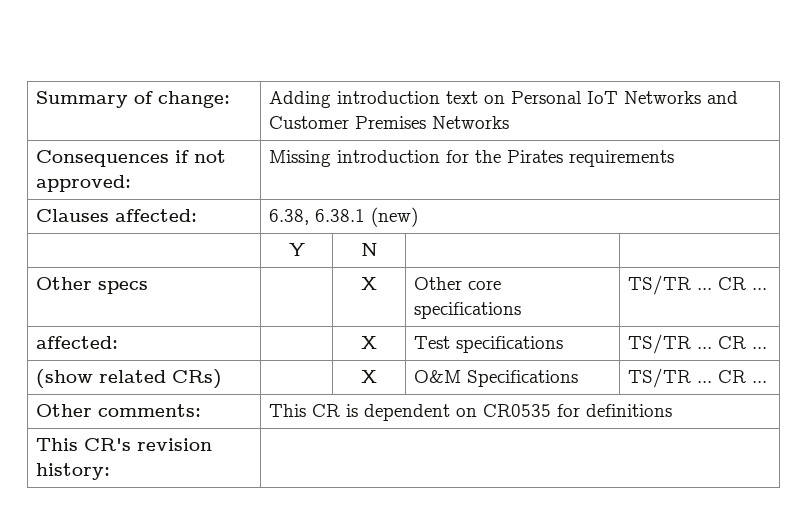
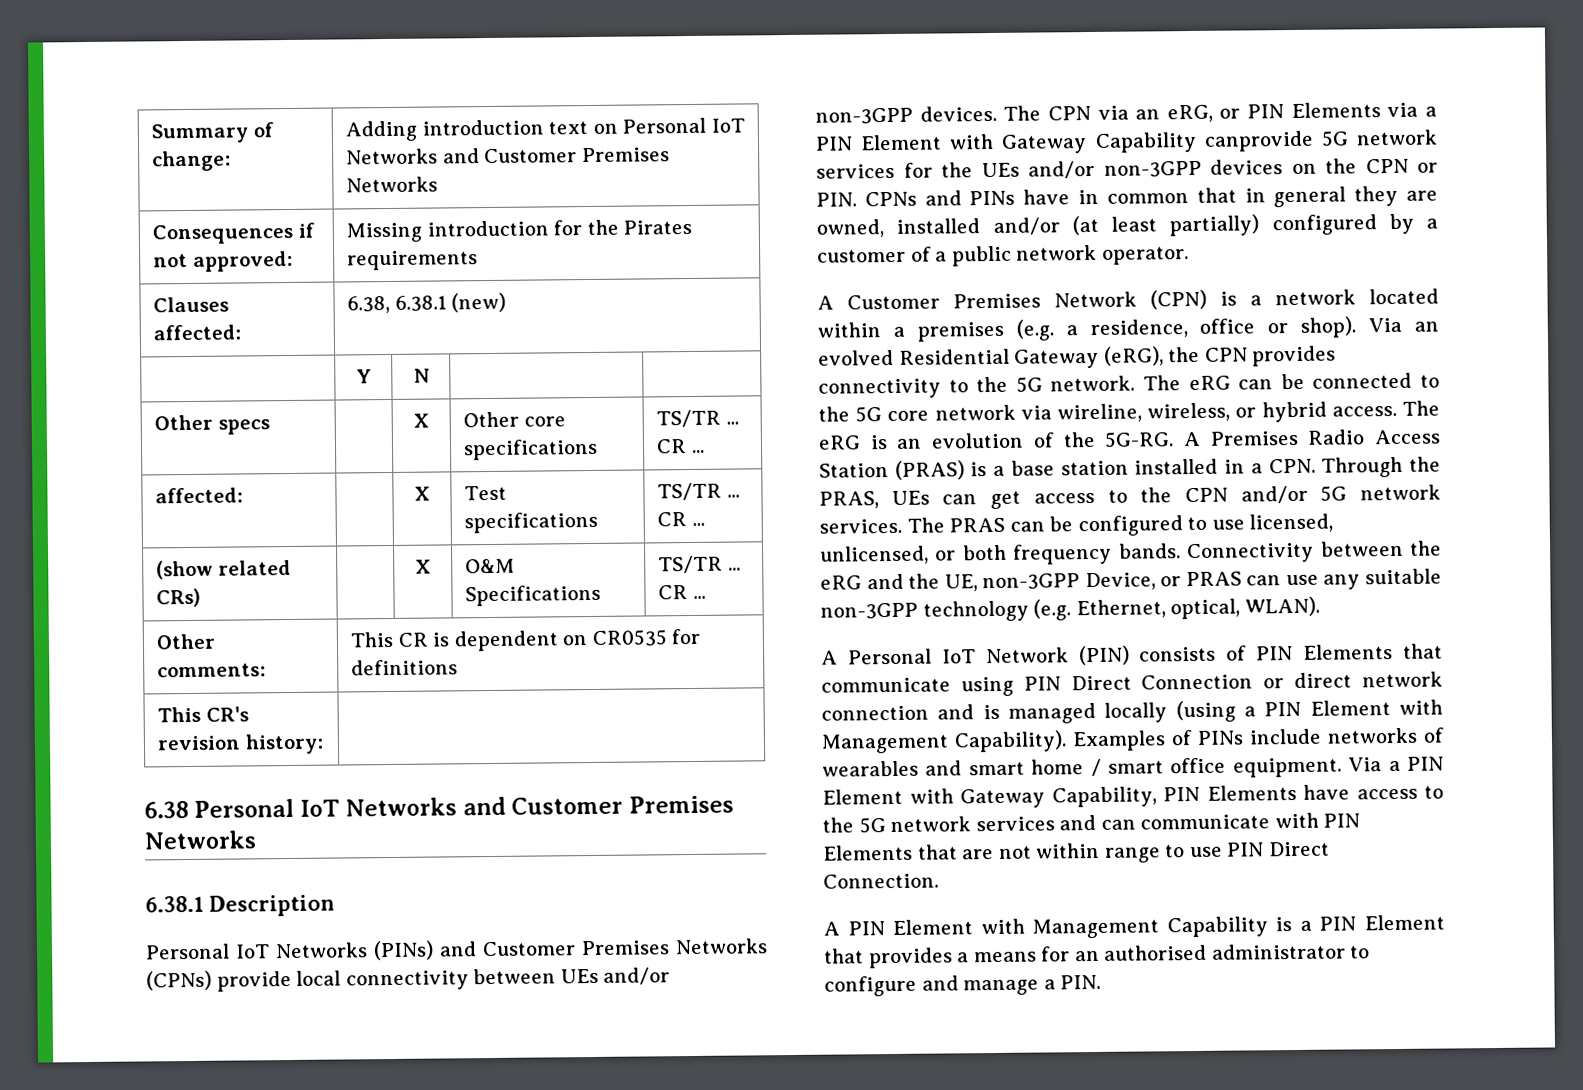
(110, 471) none -> [144,795,734,819] [144,830,256,850] [145,894,335,917] [145,938,768,961] [146,967,671,992] [815,102,1437,125] [815,129,1438,154] [816,158,1438,179] [816,185,1438,208] [816,213,1438,238] [817,244,1189,267] [817,288,1439,310] [817,316,1439,342] [818,345,1337,369] [818,372,1440,399] [818,400,1440,423] [818,429,1441,450] [819,456,1441,480] [819,484,1441,510] [819,513,1334,537] [820,540,1442,565] [820,568,1442,592] [820,596,1320,622] [821,643,1443,666] [821,671,1443,697] [821,699,1443,724] [821,727,1444,754] [822,756,1444,778] [822,784,1444,809] [822,812,1361,834] [822,841,1330,863] [823,873,939,889] [823,914,1445,939] [824,943,1371,969] [824,974,1102,997] // 6.38 Personal IoT Networks and Customer Premises Networks // 6.38.1 Description // Personal IoT Networks (PINs) and Customer Premises Networks (CPNs) provide local connectivity between UEs and/or non-3GPP devices. The CPN via an eRG, or PIN Elements via a PIN Element with Gateway Capability canprovide 5G network services for the UEs and/or non-3GPP devices on the CPN or PIN. CPNs and PINs have in common that in general they are owned, installed and/or (at least partially) configured by a customer of a public network operator. // A Customer Premises Network (CPN) is a network located within a premises (e.g. a residence, office or shop). Via an evolved Residential Gateway (eRG), the CPN provides connectivity to the 5G network. The eRG can be connected to the 5G core network via wireline, wireless, or hybrid access. The eRG is an evolution of the 5G-RG. A Premises Radio Access Station (PRAS) is a base station installed in a CPN. Through the PRAS, UEs can get access to the CPN and/or 5G network services. The PRAS can be configured to use licensed, unlicensed, or both frequency bands. Connectivity between the eRG and the UE, non-3GPP Device, or PRAS can use any suitable non-3GPP technology (e.g. Ethernet, optical, WLAN). // A Personal IoT Network (PIN) consists of PIN Elements that communicate using PIN Direct Connection or direct network connection and is managed locally (using a PIN Element with Management Capability). Examples of PINs include networks of wearables and smart home / smart office equipment. Via a PIN Element with Gateway Capability, PIN Elements have access to the 5G network services and can communicate with PIN Elements that are not within range to use PIN Direct Connection. // A PIN Element with Management Capability is a PIN Element that provides a means for an authorised administrator to configure and manage a PIN.

